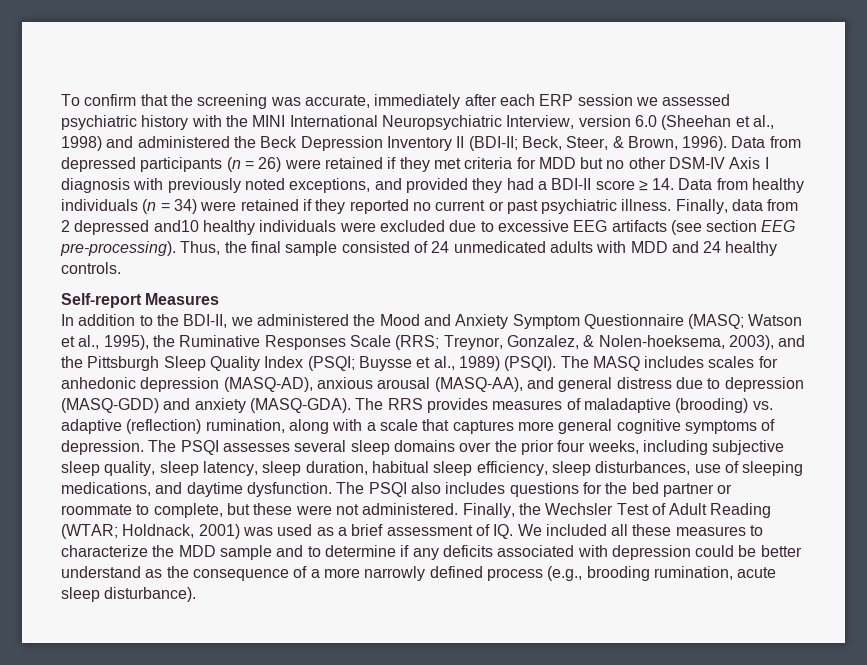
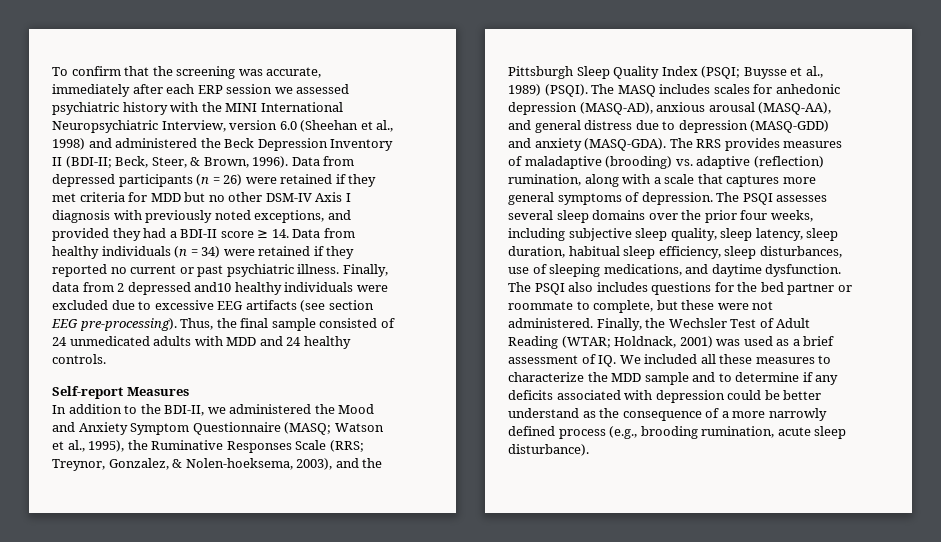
[616,419,681,434] cognitive -> (554, 198) none

